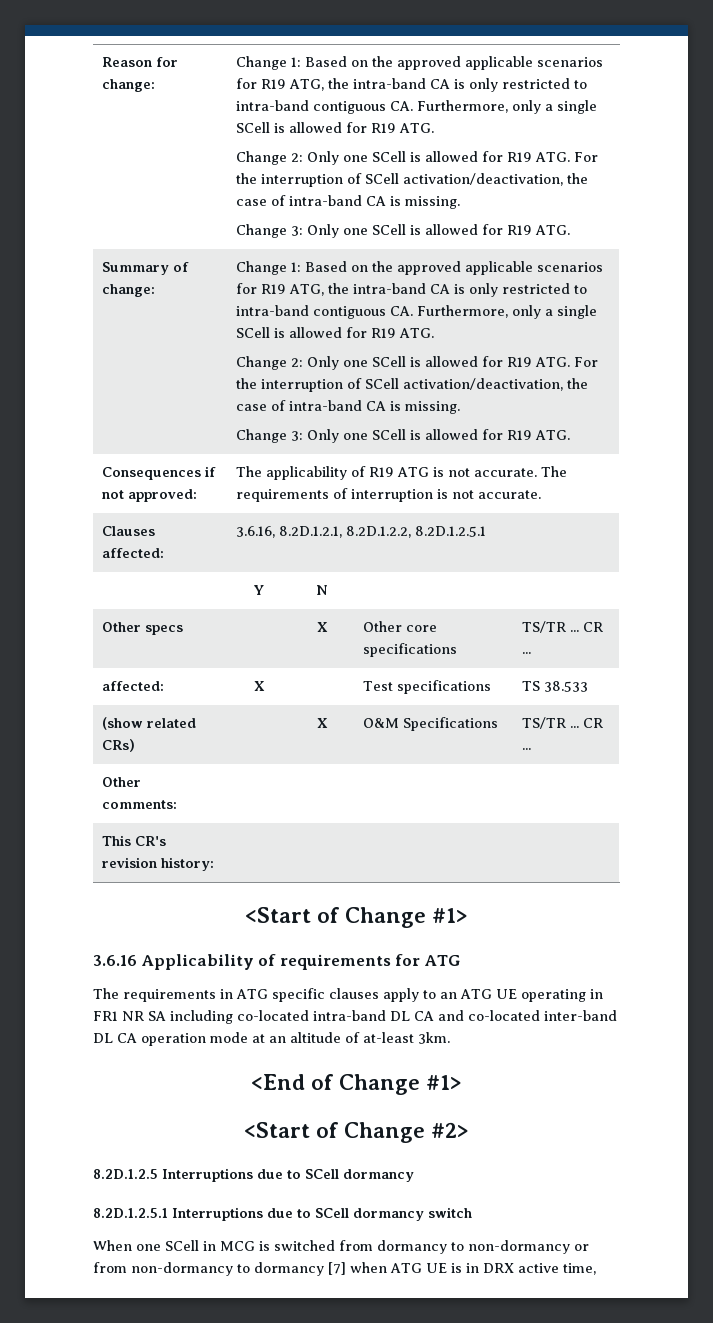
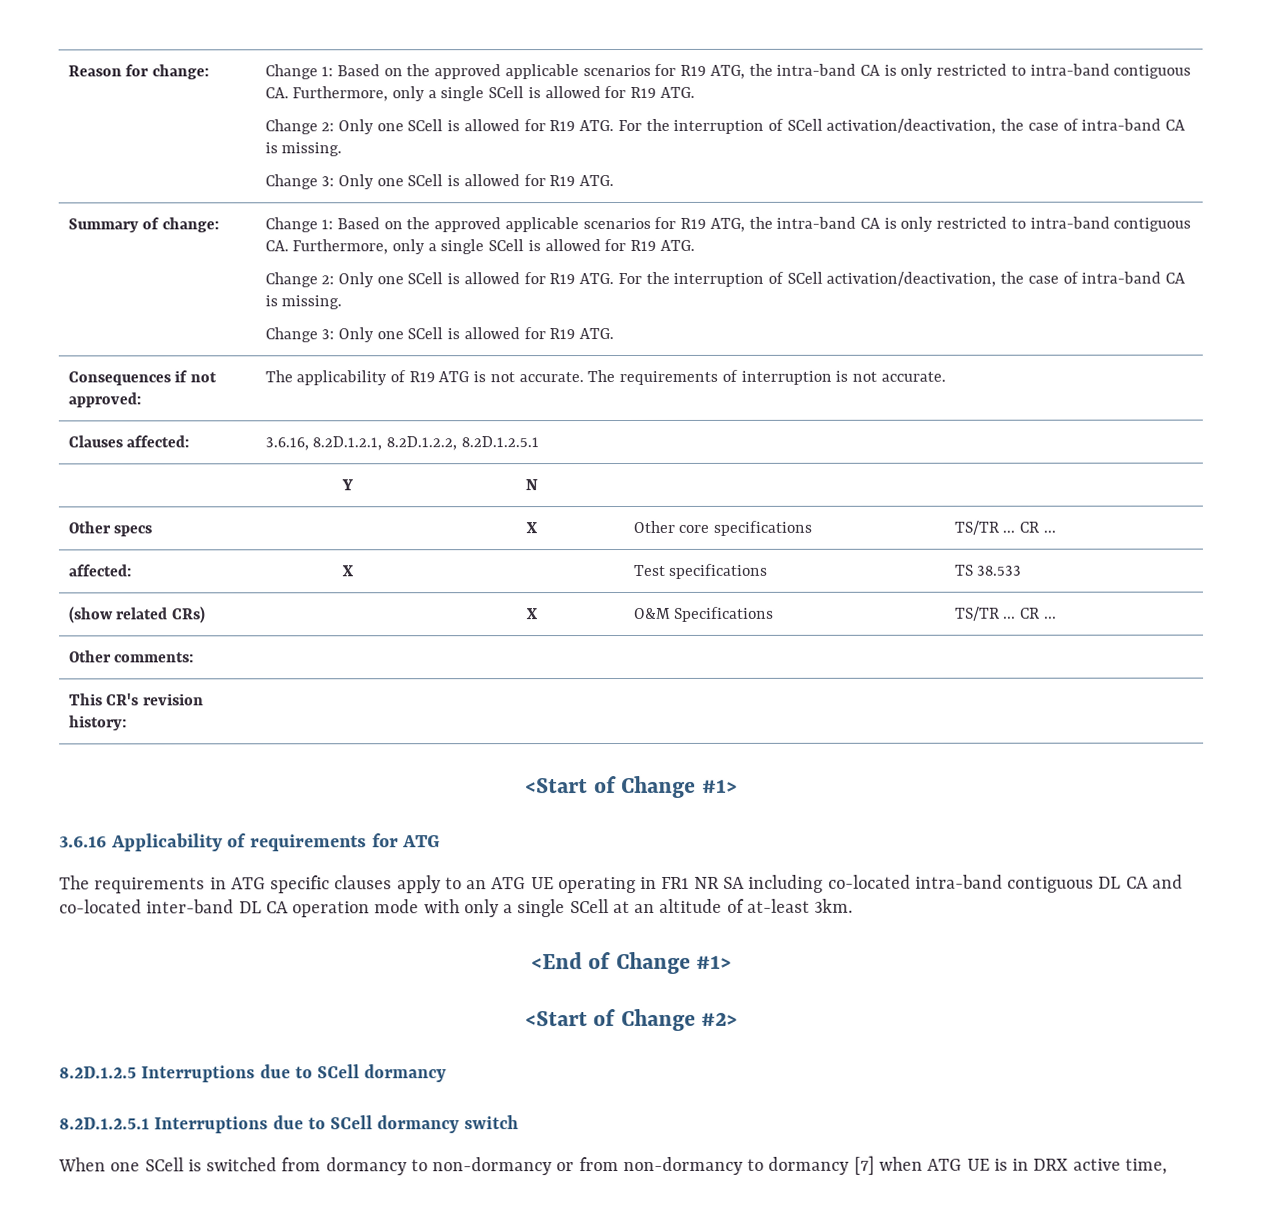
(386, 1015) none -> [1007,876,1095,893] contiguous
(248, 1037) none -> [423,899,609,918] with only a single SCell
[203,1241,255,1251] in MCG -> (184, 1164) none

